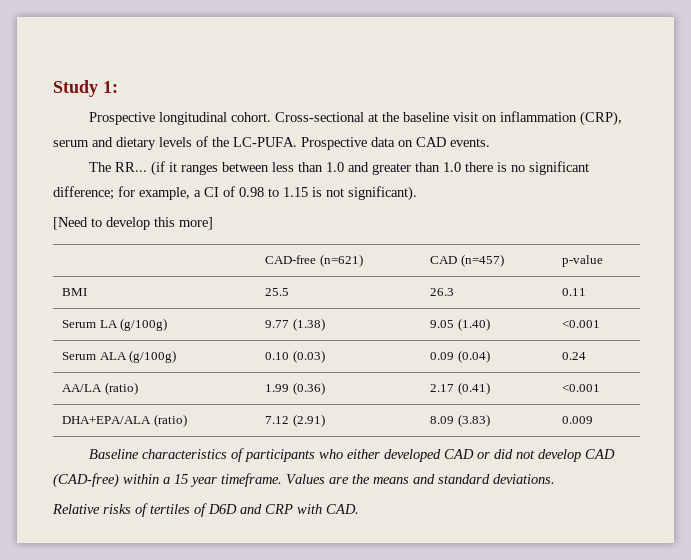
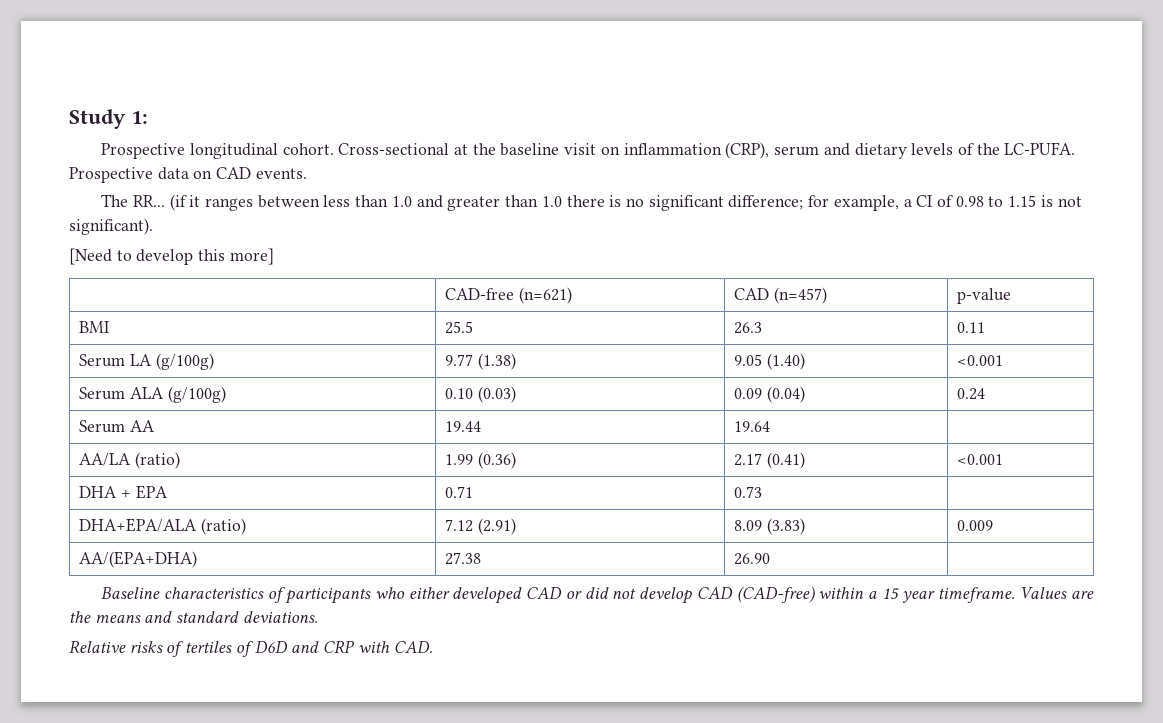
(587, 356) none -> [79,420,155,433] [445,421,482,432] [734,421,771,432] // Serum AA | 19.44 | 19.64 |
(601, 388) none -> [79,485,168,499] [445,486,474,498] [734,486,763,498] // DHA + EPA | 0.71 | 0.73 |
(594, 420) none -> [79,551,198,568] [445,552,482,565] [734,553,771,565] // AA/(EPA+DHA) | 27.38 | 26.90 |

